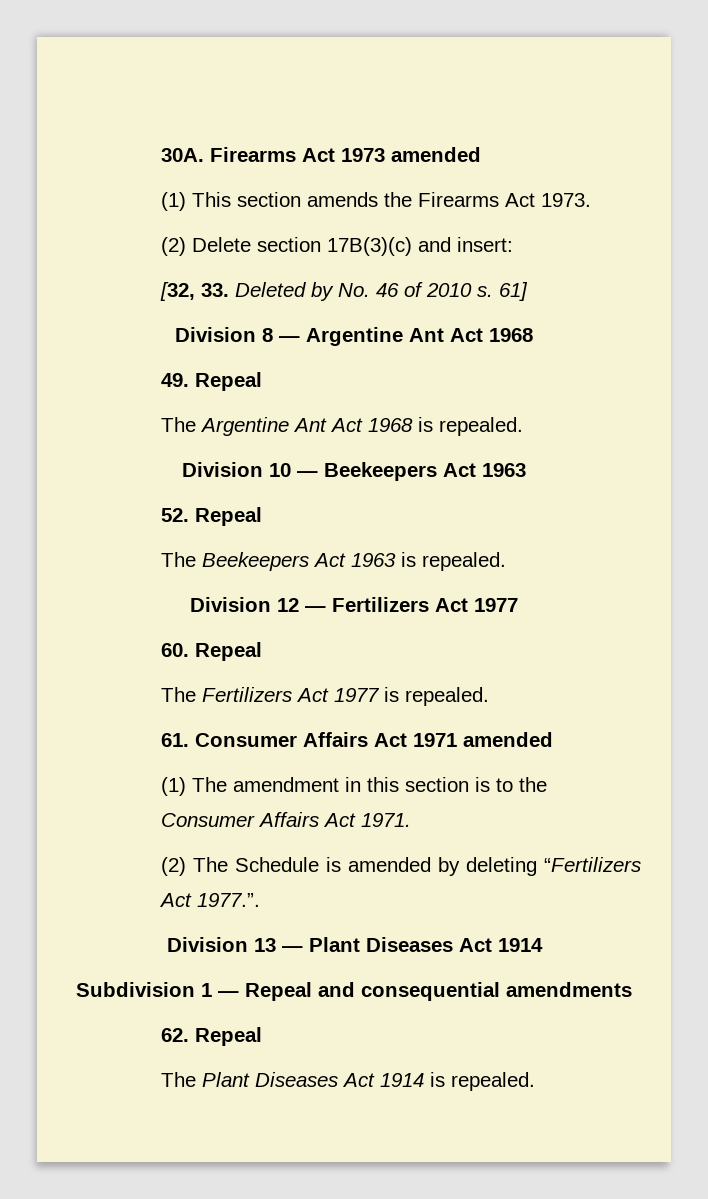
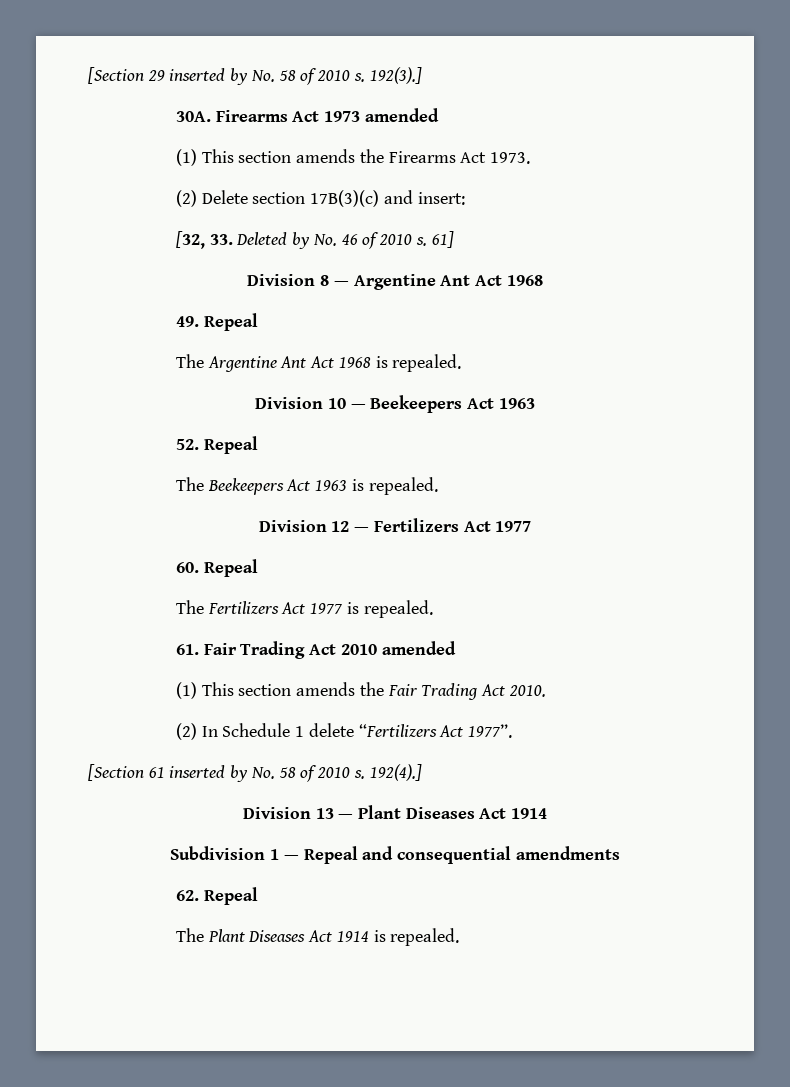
(160, 155) none -> [88,67,422,85] [Section 29 inserted by No. 58 of 2010 s. 192(3).] //
[194,732,553,747] [160,777,547,796] [160,812,411,827] [160,857,641,876] [158,893,260,907] Consumer Affairs Act 1971 amended // (1) The amendment in this section is to the Consumer Affairs Act 1971. // (2) The Schedule is amended by deleting “Fertilizers Act 1977.”. -> [203,641,456,659] [176,682,546,700] [176,723,513,740] [88,764,422,782] Fair Trading Act 2010 amended // (1) This section amends the Fair Trading Act 2010. // (2) In Schedule 1 delete “Fertilizers Act 1977”. // [Section 61 inserted by No. 58 of 2010 s. 192(4).]

